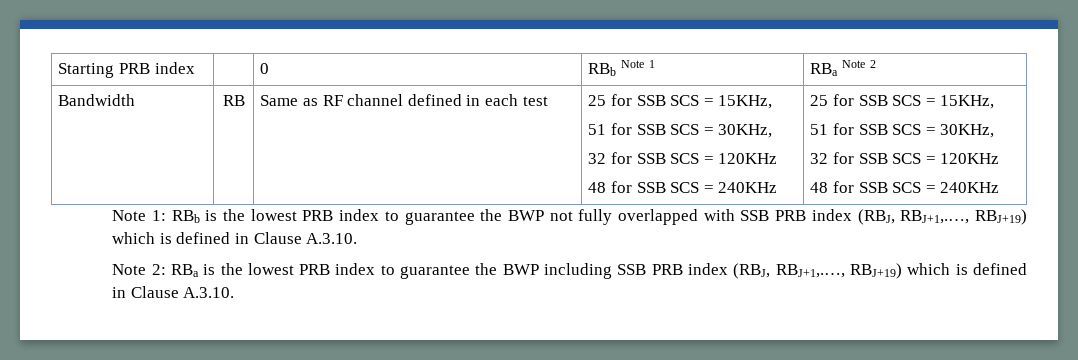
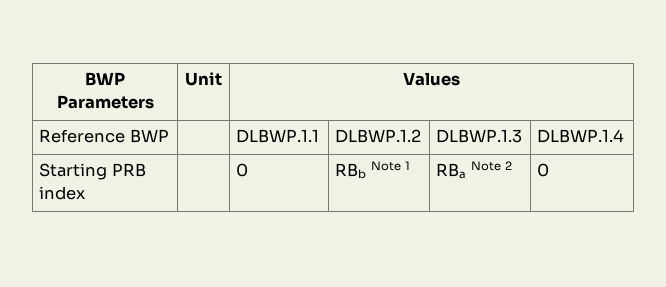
(58, 70) none -> [85,72,125,86] [56,95,154,109] [185,72,222,86] [403,72,460,86] [39,129,169,143] [236,129,320,143] [335,129,422,143] [436,129,523,143] [537,129,625,143] BWP Parameters | Unit | Values // Reference BWP | | DLBWP.1.1 | DLBWP.1.2 | DLBWP.1.3 | DLBWP.1.4 //
[58,94,136,106] [222,95,245,106] [260,94,548,106] [588,94,773,109] [588,123,773,138] [588,152,778,164] [588,181,778,193] [810,94,995,109] [810,123,995,138] [810,152,1000,164] [810,181,1000,193] [112,209,1027,225] [112,232,358,244] [112,263,1027,279] [112,286,235,298] // Bandwidth | RB | Same as RF channel defined in each test | 25 for SSB SCS = 15KHz, // 51 for SSB SCS = 30KHz, // 32 for SSB SCS = 120KHz // 48 for SSB SCS = 240KHz | 25 for SSB SCS = 15KHz, // 51 for SSB SCS = 30KHz, // 32 for SSB SCS = 120KHz // 48 for SSB SCS = 240KHz // Note 1: RBb is the lowest PRB index to guarantee the BWP not fully overlapped with SSB PRB index (RBJ, RBJ+1,.…, RBJ+19) which is defined in Clause A.3.10. // Note 2: RBa is the lowest PRB index to guarantee the BWP including SSB PRB index (RBJ, RBJ+1,.…, RBJ+19) which is defined in Clause A.3.10. -> [537,163,550,177] | 0

